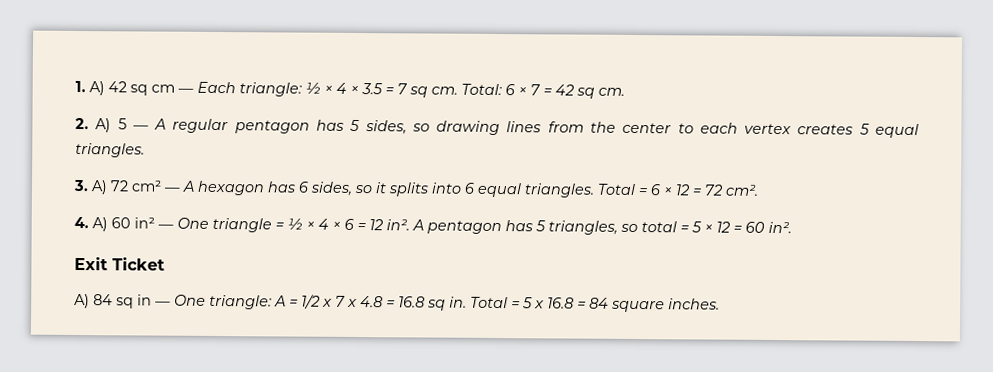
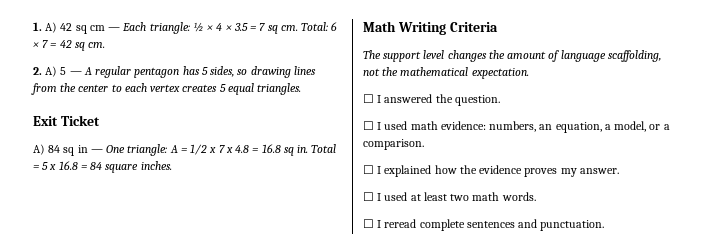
[73,179,759,198] [74,216,792,235] // 3. A) 72 cm² — A hexagon has 6 sides, so it splits into 6 equal triangles. Total = 6 × 12 = 72 cm². // 4. A) 60 in² — One triangle = ½ × 4 × 6 = 12 in². A pentagon has 5 triangles, so total = 5 × 12 = 60 in². -> (302, 89) none
(720, 304) none -> [363,21,498,35] [363,50,661,62] [363,67,529,79] [363,94,500,106] [363,121,670,133] [363,139,424,150] [363,165,619,177] [363,192,536,201] [363,219,605,231] // Math Writing Criteria // The support level changes the amount of language scaffolding, not the mathematical expectation. // ☐ I answered the question. // ☐ I used math evidence: numbers, an equation, a model, or a comparison. // ☐ I explained how the evidence proves my answer. // ☐ I used at least two math words. // ☐ I reread complete sentences and punctuation.

